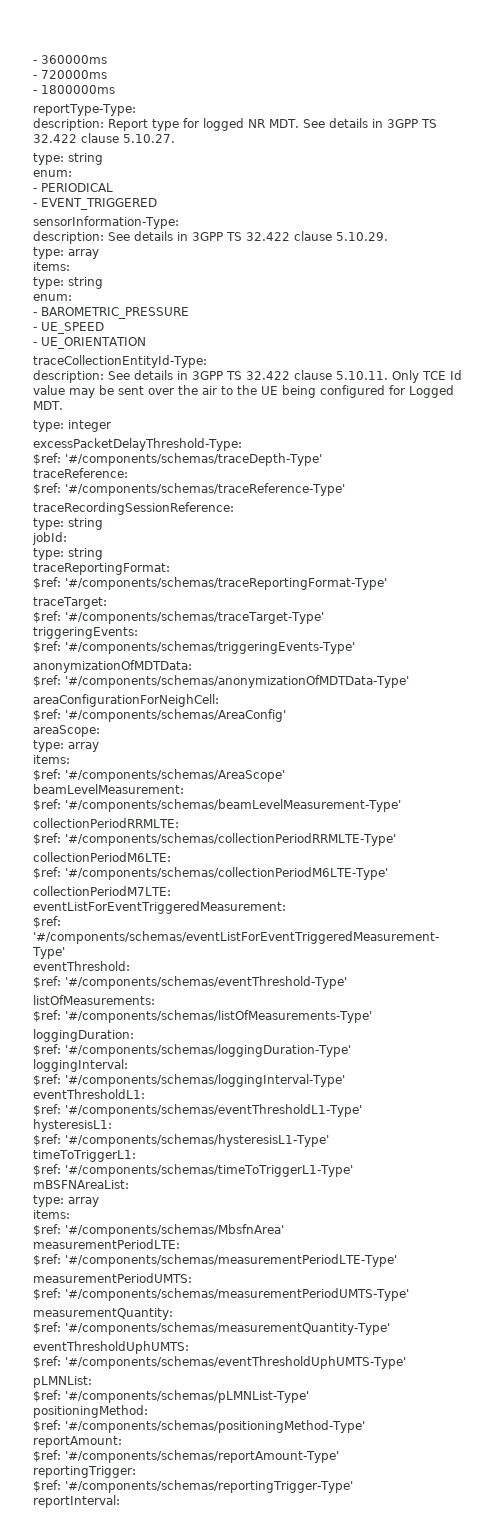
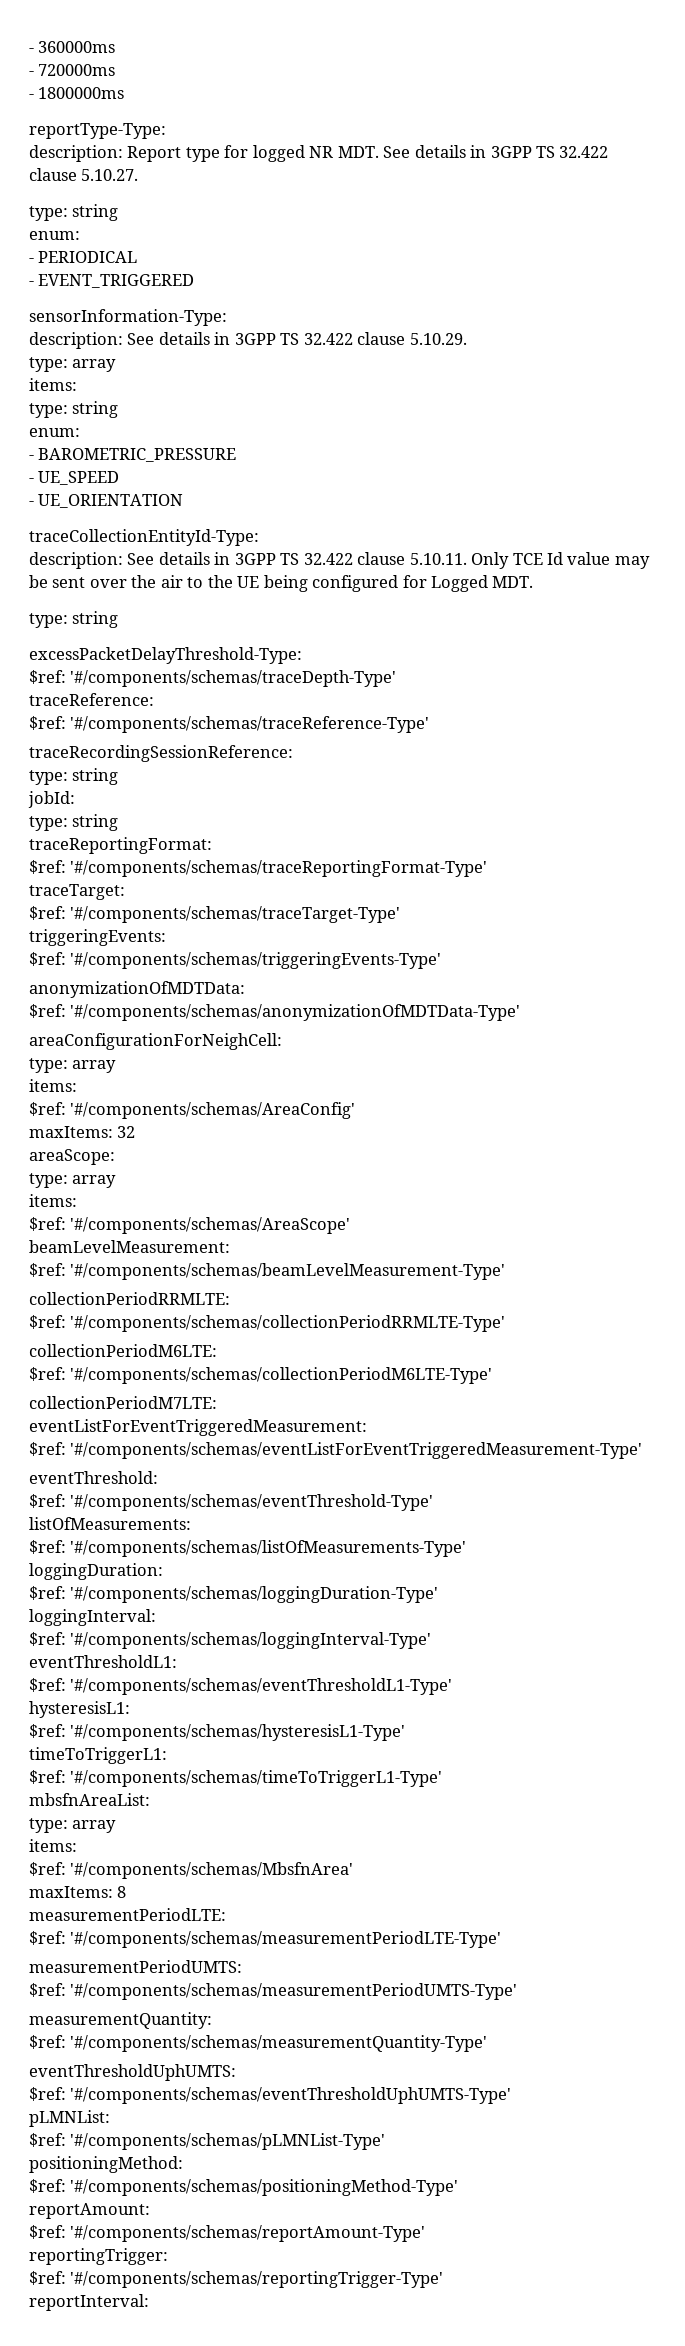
[68,420,111,432] integer -> [72,611,119,628] string
(219, 700) none -> [29,1058,117,1073] [29,1079,77,1092] // type: array // items:
(286, 715) none -> [29,1126,136,1138] // maxItems: 32
[33,1180,129,1189] mBSFNAreaList: -> [29,1793,150,1806] mbsfnAreaList:
(284, 1230) none -> [29,1886,127,1898] // maxItems: 8

